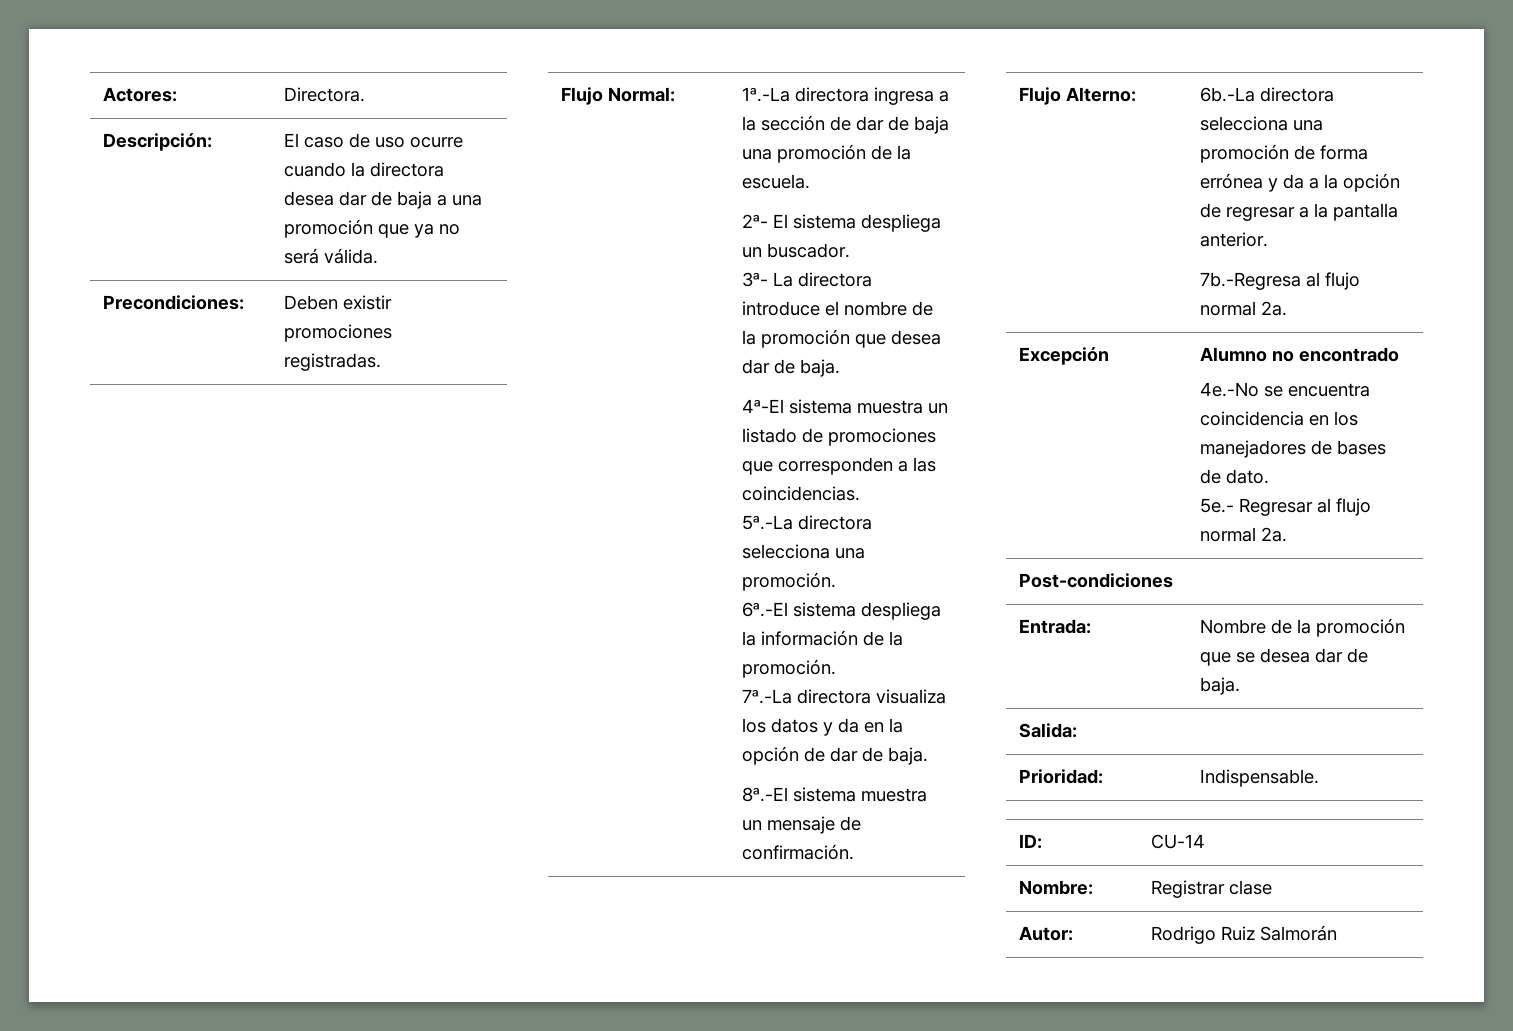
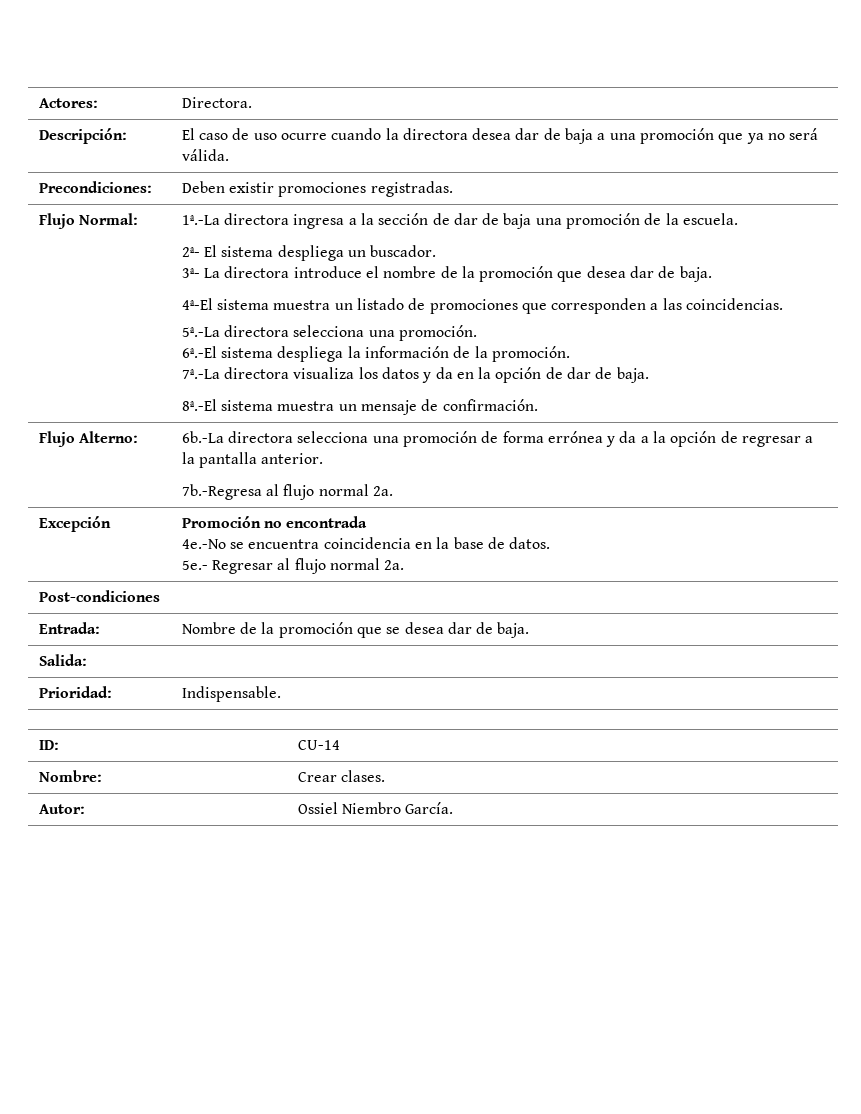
[1200,347,1400,362] Alumno no encontrado -> [181,516,368,528] Promoción no encontrada
[1334,411,1359,426] [1200,440,1387,458] [1200,469,1270,484] los manejadores de bases de dato. -> [436,537,551,549] la base de datos.
[1151,880,1273,898] Registrar clase -> [297,770,385,782] Crear clases.
[1151,925,1338,944] Rodrigo Ruiz Salmorán -> [297,802,454,814] Ossiel Niembro García.

